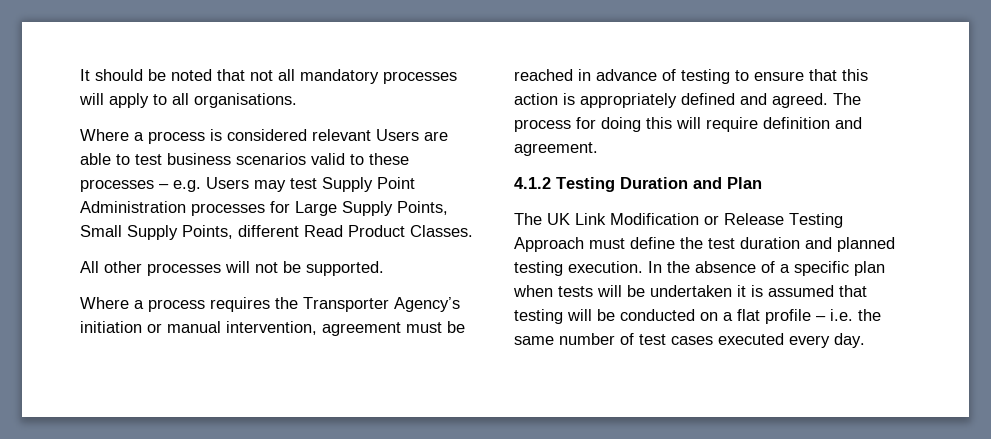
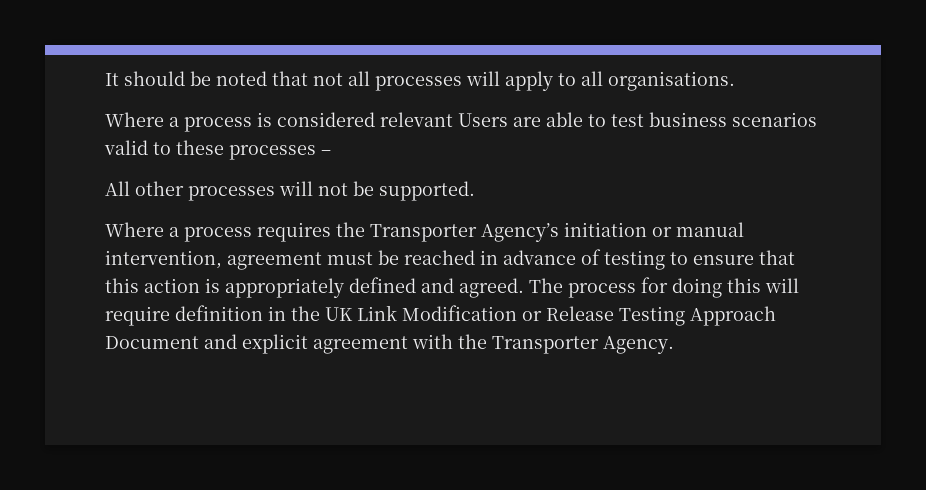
[300,69,379,84] mandatory -> (370, 78) none
[173,177,415,192] [80,201,448,216] [80,225,473,240] e.g. Users may test Supply Point Administration processes for Large Supply Points, Small Supply Points, different Read Product Classes. -> (331, 152) none
[835,117,862,129] [514,142,598,156] [514,177,762,192] [514,213,542,225] and agreement. // 4.1.2 Testing Duration and Plan // The -> [268,306,320,321] in the
[589,237,895,252] [514,261,885,276] [513,285,867,297] [514,309,881,324] [514,333,865,348] must define the test duration and planned testing execution. In the absence of a specific plan when tests will be undertaken it is assumed that testing will be conducted on a flat profile – i.e. the same number of test cases executed every day. -> [105,334,674,354] Document and explicit agreement with the Transporter Agency.

